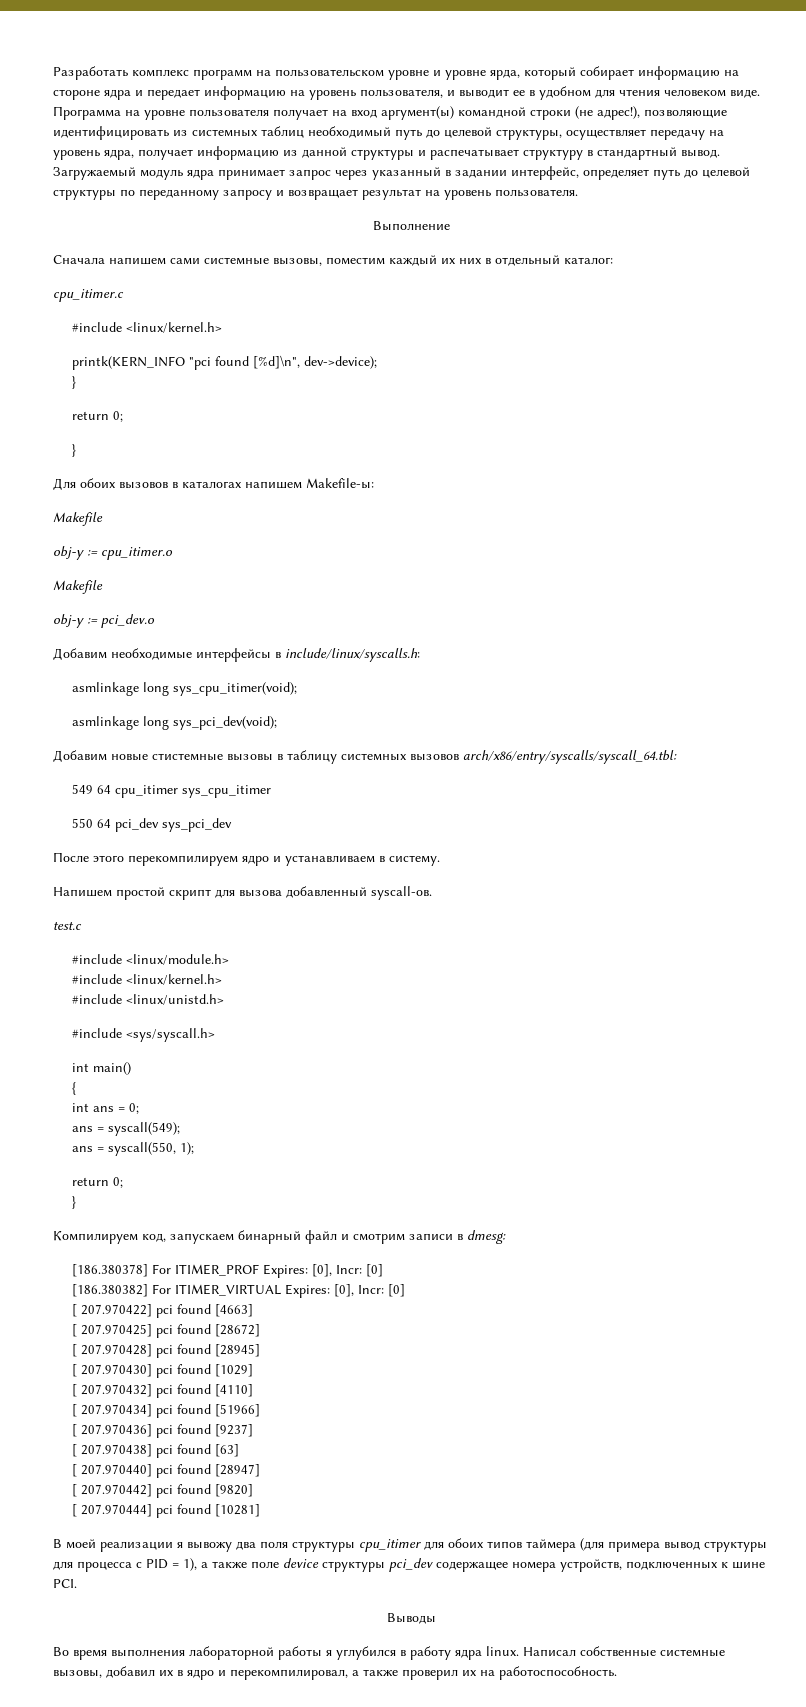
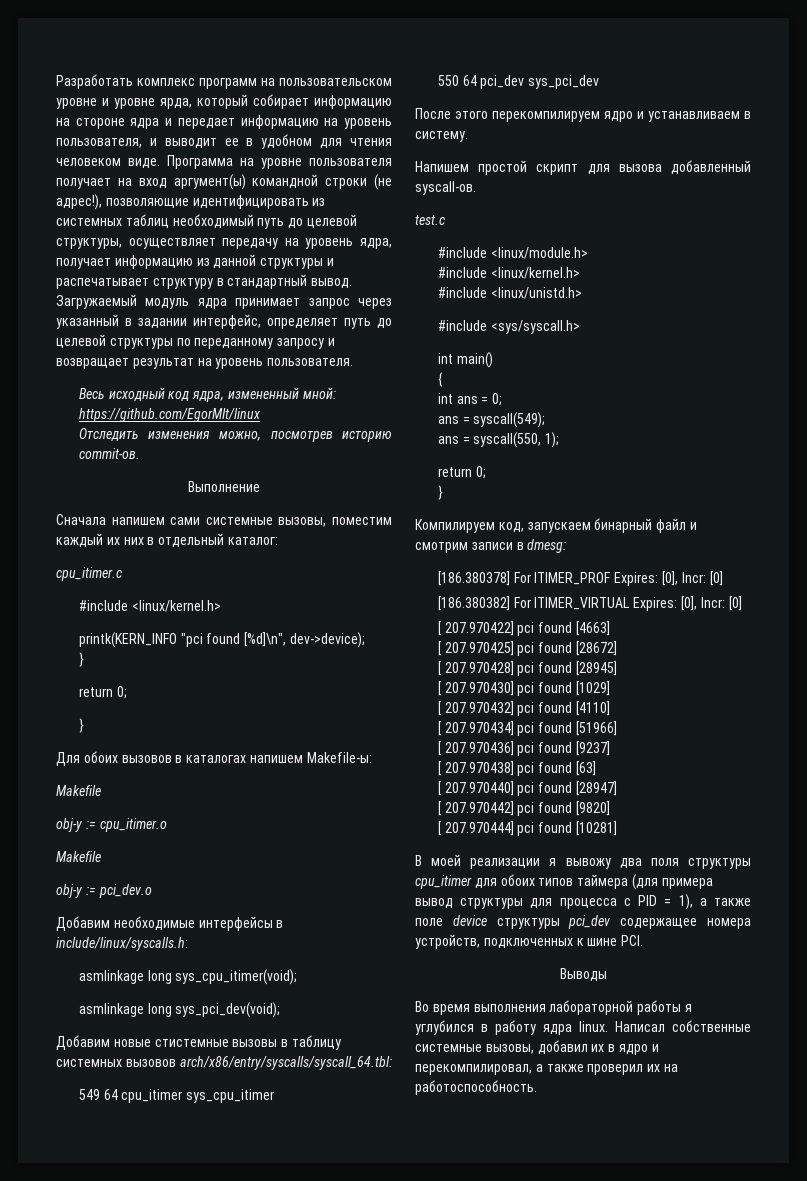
(578, 193) none -> [78,387,336,402] [78,408,261,422] [78,428,392,442] [78,448,140,459] // Весь исходный код ядра, измененный мной: https://github.com/EgorMIt/linux // Отследить изменения можно, посмотрев историю commit-ов.

